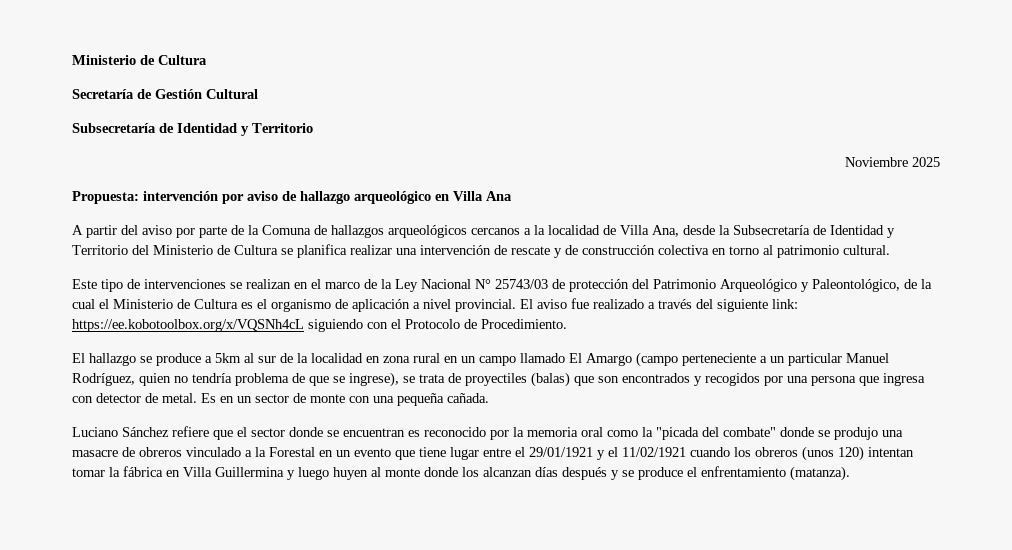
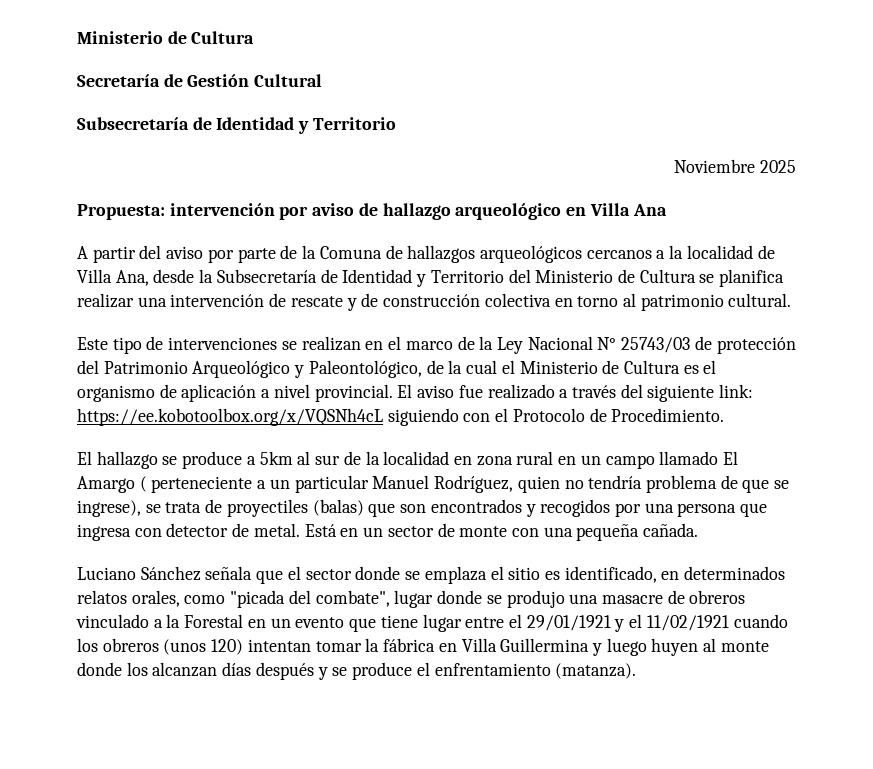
[636,352,678,367] (campo -> [139,476,147,492] (
[201,393,216,403] Es -> [304,524,337,537] Está
[172,426,209,437] refiere -> [205,566,253,580] señala
[343,427,776,440] encuentran es reconocido por la memoria oral como la "picada del combate" -> [424,566,786,584] [77,590,434,608] emplaza el sitio es identificado, en determinados relatos orales, como "picada del combate", lugar

